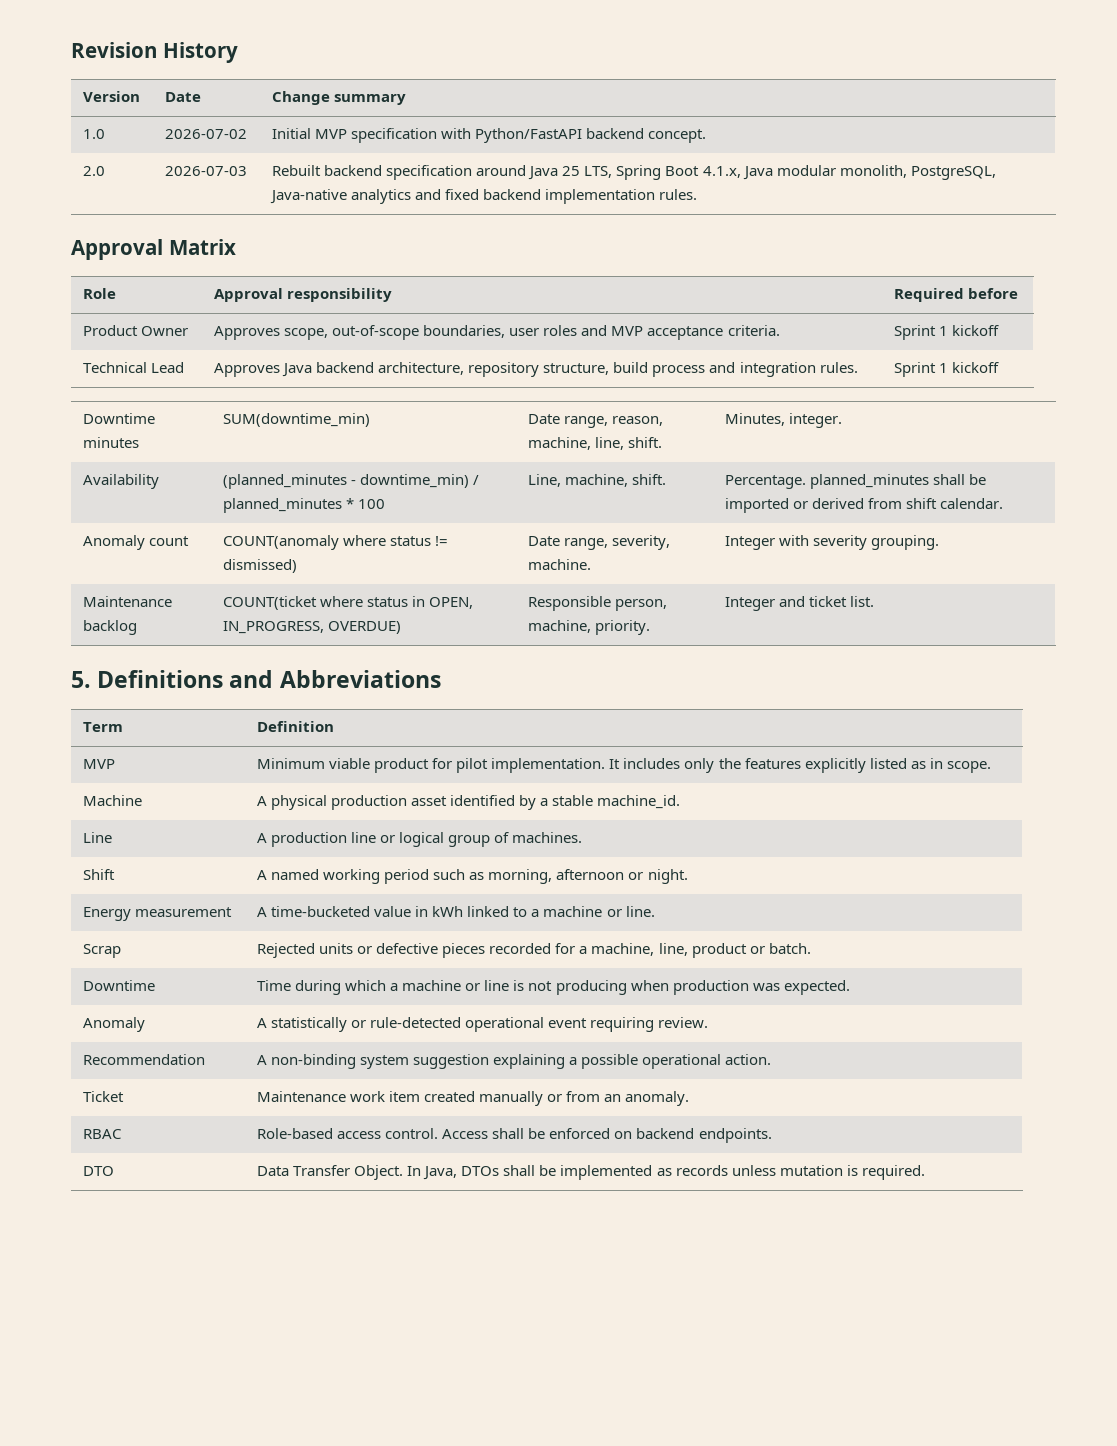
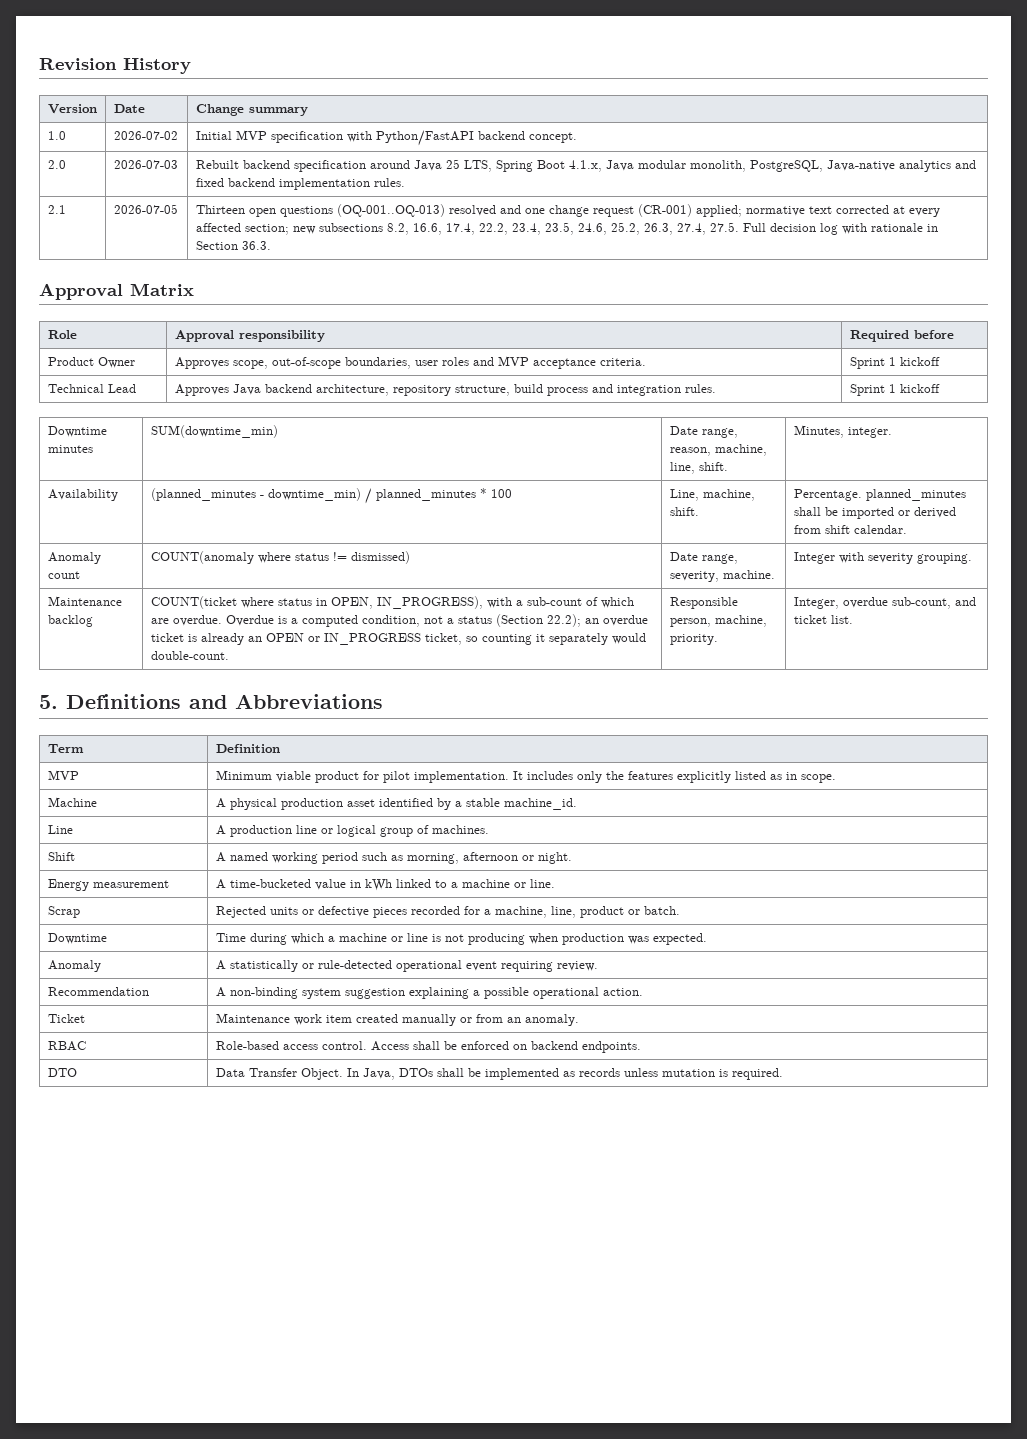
(698, 194) none -> [47,205,66,214] [113,204,178,214] [195,204,940,217] [195,222,938,235] [195,241,271,250] // 2.1 | 2026-07-05 | Thirteen open questions (OQ-001..OQ-013) resolved and one change request (CR-001) applied; normative text corrected at every affected section; new subsections 8.2, 16.6, 17.4, 22.2, 23.4, 23.5, 24.6, 25.2, 26.3, 27.4, 27.5. Full decision log with rationale in Section 36.3.
[223,621,402,634] IN_PROGRESS, OVERDUE) -> [376,596,634,609] [150,614,648,627] [150,633,646,645] [150,651,229,660] IN_PROGRESS), with a sub-count of which are overdue. Overdue is a computed condition, not a status (Section 22.2); an overdue ticket is already an OPEN or IN_PROGRESS ticket, so counting it separately would double-count.
[725,597,776,611] Integer -> [793,597,951,609] Integer, overdue sub-count,

